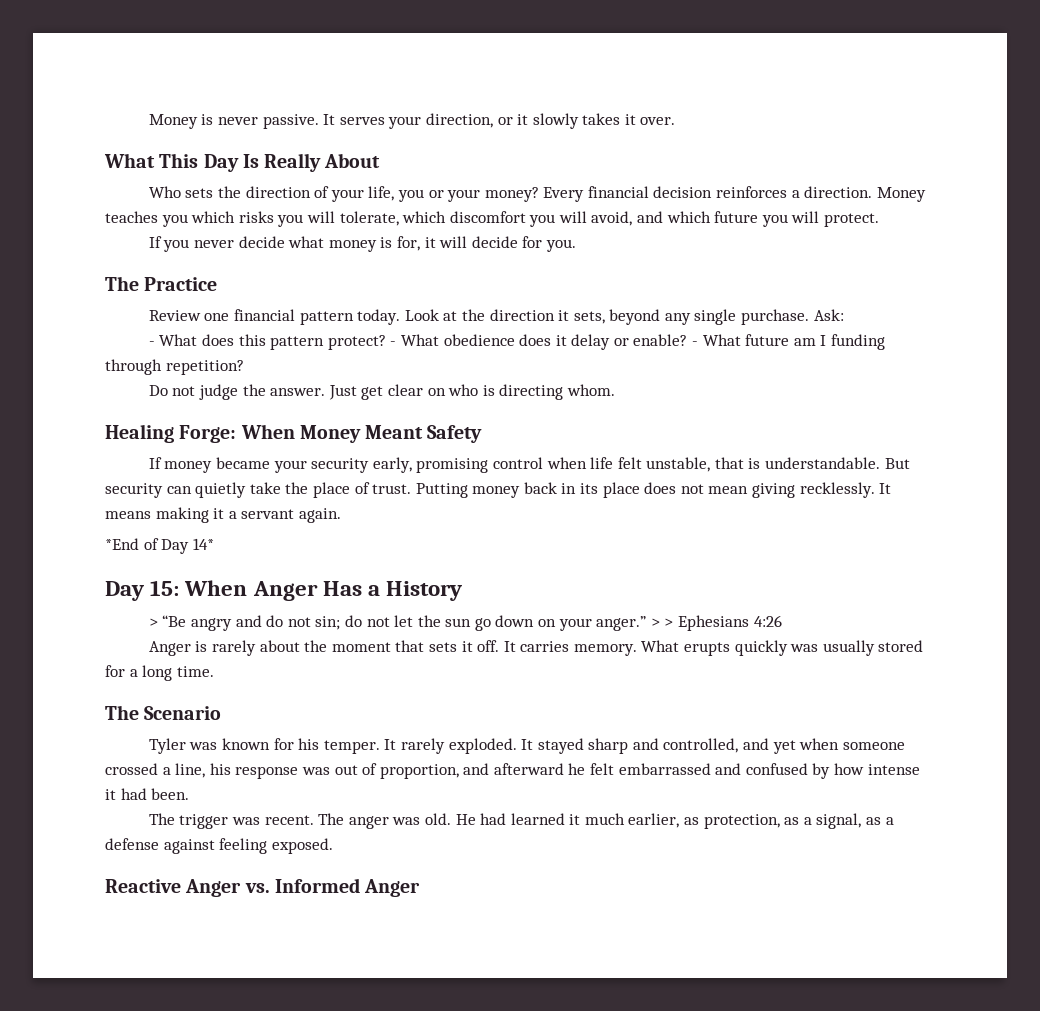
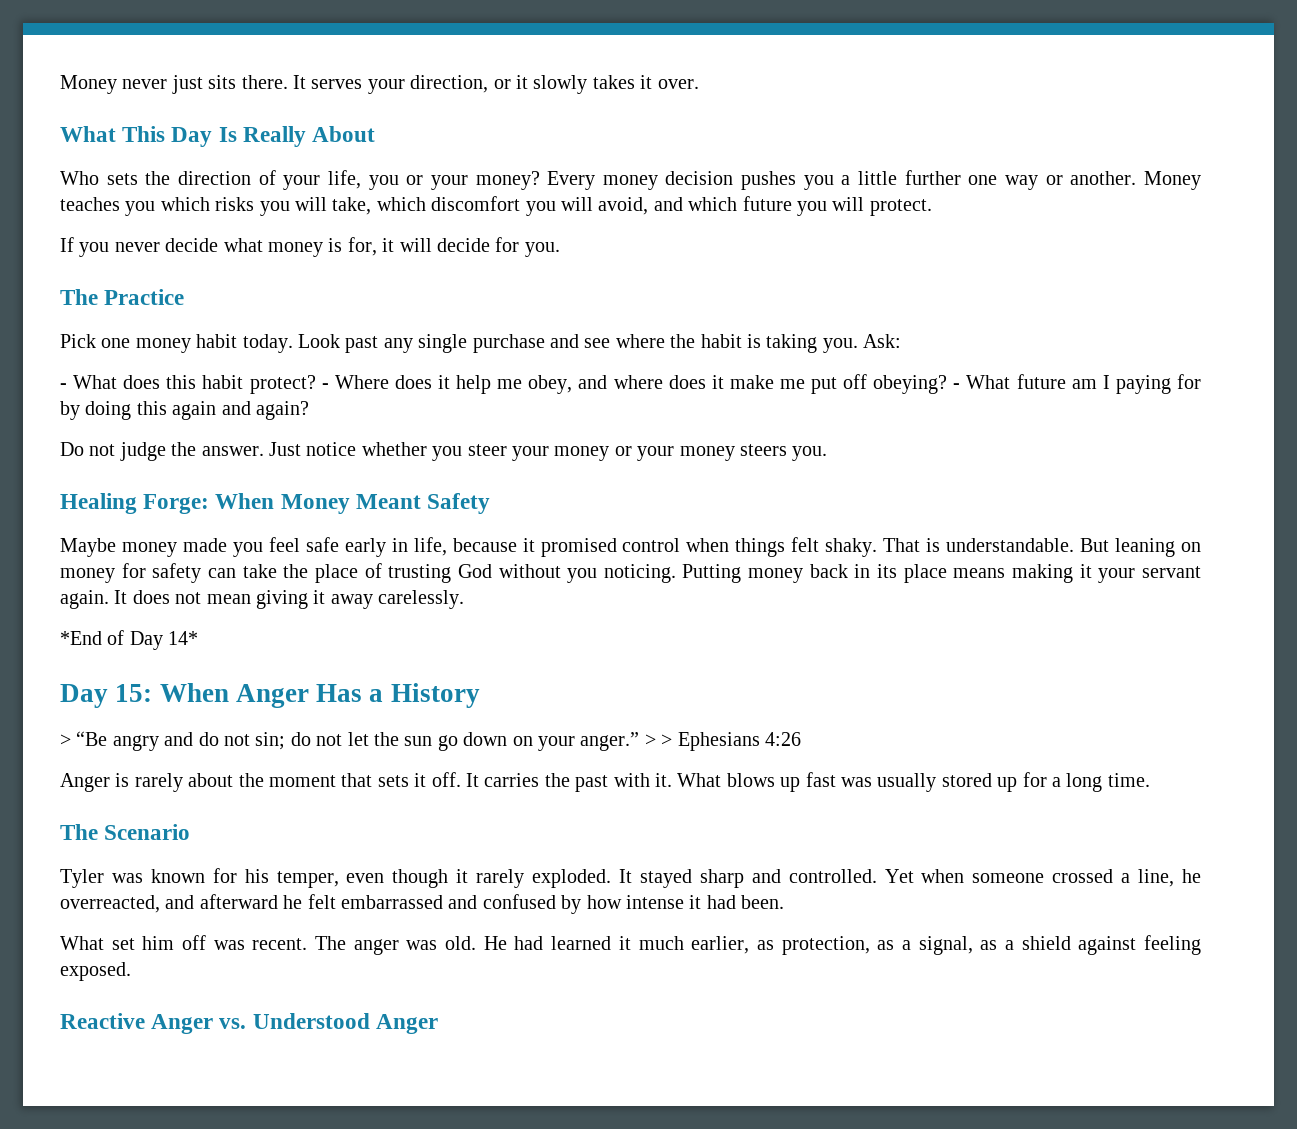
[148,114,319,129] Money is never passive. -> [60,75,288,94] Money never just sits there.
[587,186,873,198] financial decision reinforces a direction. -> [602,170,1137,190] money decision pushes you a little further one way or another.
[339,211,399,226] tolerate, -> [332,197,372,215] take,
[148,309,810,325] Review one financial pattern today. Look at the direction it sets, beyond any single purchase. -> [60,334,858,353] Pick one money habit today. Look past any single purchase and see where the habit is taking you.
[270,336,325,350] pattern -> [202,375,244,389] habit
[400,334,688,350] What obedience does it delay or enable? -> [334,374,948,394] Where does it help me obey, and where does it make me put off obeying?
[831,334,886,350] [105,359,244,375] funding through repetition? -> [1115,374,1202,394] [60,401,309,420] paying for by doing this again and again?
[361,384,615,400] get clear on who is directing whom. -> [306,442,828,461] notice whether you steer your money or your money steers you.
[148,457,910,473] [105,482,412,498] If money became your security early, promising control when life felt unstable, that is understandable. But security can quietly take the place of trust. -> [60,537,1202,557] [60,563,676,583] Maybe money made you feel safe early in life, because it promised control when things felt shaky. That is understandable. But leaning on money for safety can take the place of trusting God without you noticing.
[644,482,892,498] [105,507,341,523] does not mean giving recklessly. It means making it a servant again. -> [953,564,1202,583] [60,590,465,609] means making it your servant again. It does not mean giving it away carelessly.
[573,640,788,656] memory. What erupts quickly -> [544,772,836,792] the past with it. What blows up fast
(924, 646) none -> [997,777,1018,792] up
[323,739,397,754] temper. It -> [276,869,469,888] temper, even though it
[663,738,796,754] controlled, and yet -> [788,869,914,883] controlled. Yet
[209,763,459,779] his response was out of proportion, -> [1182,869,1201,883] [60,895,160,913] he overreacted,
[148,813,229,829] The trigger -> [60,935,207,950] What set him off
[105,838,159,850] defense -> [1021,936,1071,950] shield
[274,878,360,893] Informed -> [252,1013,370,1029] Understood

